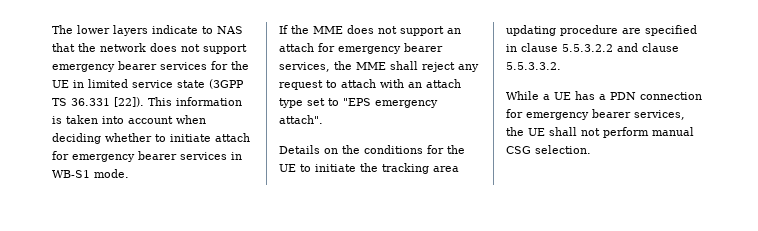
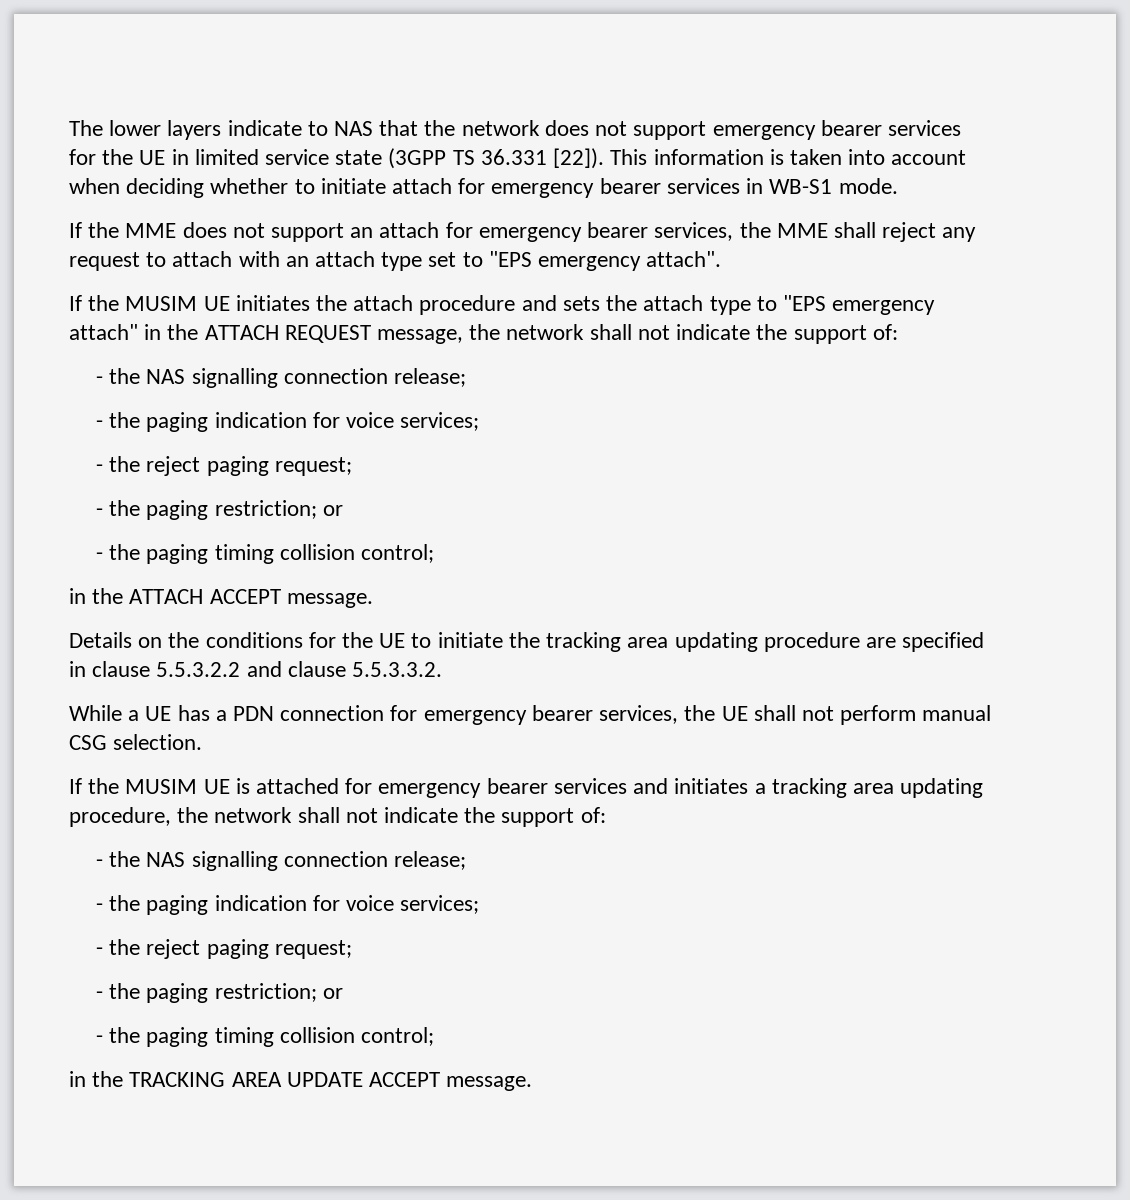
(323, 119) none -> [69,295,936,315] [69,324,898,344] [95,368,467,388] [95,412,480,432] [95,456,352,476] [95,500,343,520] [95,544,435,564] [69,588,373,608] // If the MUSIM UE initiates the attach procedure and sets the attach type to "EPS emergency attach" in the ATTACH REQUEST message, the network shall not indicate the support of: // - the NAS signalling connection release; // - the paging indication for voice services; // - the reject paging request; // - the paging restriction; or // - the paging timing collision control; // in the ATTACH ACCEPT message.
(591, 149) none -> [69,778,984,798] [69,807,606,827] [95,851,467,871] [95,895,480,915] [95,939,352,959] [95,983,343,1003] [95,1027,435,1047] [69,1071,533,1091] // If the MUSIM UE is attached for emergency bearer services and initiates a tracking area updating procedure, the network shall not indicate the support of: // - the NAS signalling connection release; // - the paging indication for voice services; // - the reject paging request; // - the paging restriction; or // - the paging timing collision control; // in the TRACKING AREA UPDATE ACCEPT message.

